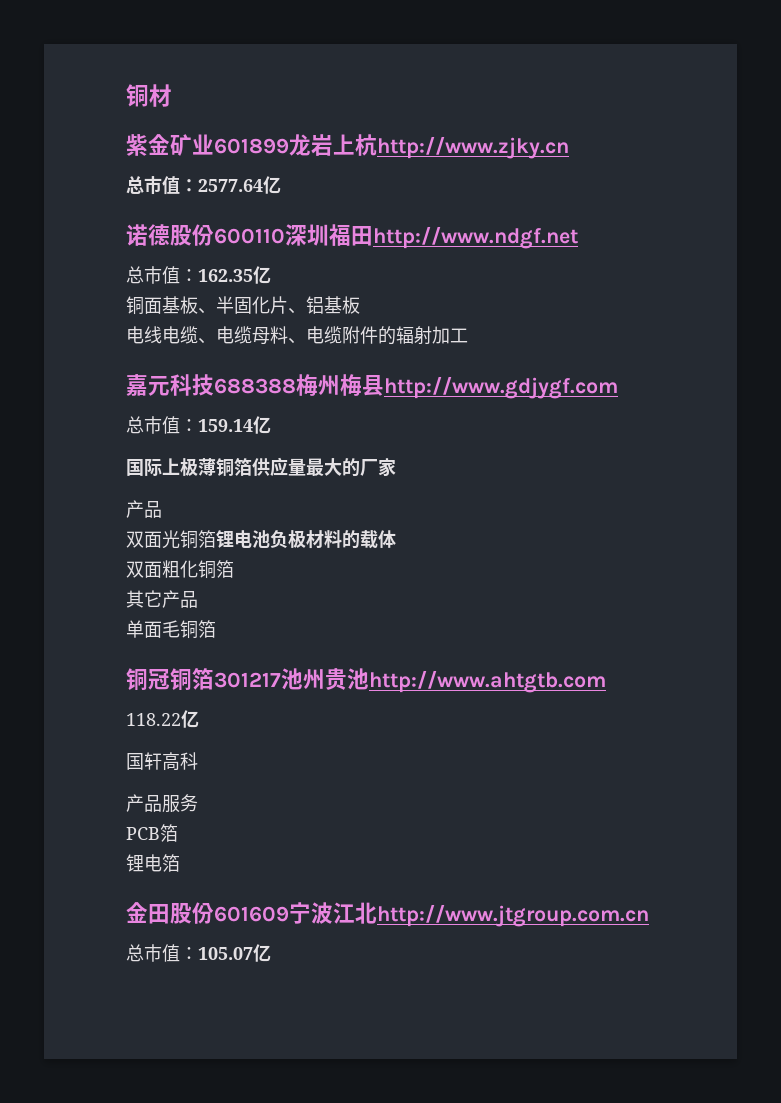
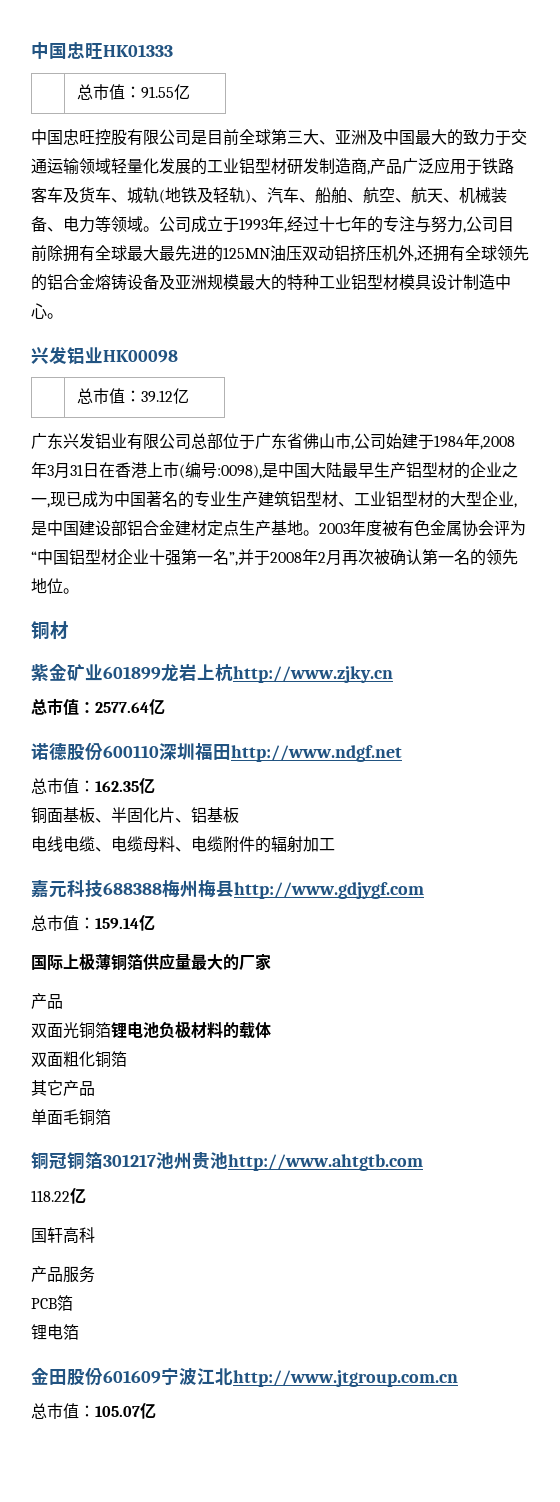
(126, 95) none -> [31,42,173,59] [76,84,190,100] [31,129,527,146] [31,157,514,175] [31,187,507,204] [31,216,514,233] [31,245,529,262] [31,274,511,291] [31,303,63,319] [31,346,178,364] [76,388,189,404] [31,433,515,450] [31,462,518,479] [31,491,517,508] [31,520,526,537] [31,549,518,566] [31,578,79,594] 中国忠旺HK01333 // | 总市值：91.55亿 // 中国忠旺控股有限公司是目前全球第三大、亚洲及中国最大的致力于交通运输领域轻量化发展的工业铝型材研发制造商,产品广泛应用于铁路客车及货车、城轨(地铁及轻轨)、汽车、船舶、航空、航天、机械装备、电力等领域。公司成立于1993年,经过十七年的专注与努力,公司目前除拥有全球最大最先进的125MN油压双动铝挤压机外,还拥有全球领先的铝合金熔铸设备及亚洲规模最大的特种工业铝型材模具设计制造中心。 // 兴发铝业HK00098 // | 总市值：39.12亿 // 广东兴发铝业有限公司总部位于广东省佛山市,公司始建于1984年,2008年3月31日在香港上市(编号:0098),是中国大陆最早生产铝型材的企业之一,现已成为中国著名的专业生产建筑铝型材、工业铝型材的大型企业,是中国建设部铝合金建材定点生产基地。2003年度被有色金属协会评为“中国铝型材企业十强第一名”,并于2008年2月再次被确认第一名的领先地位。 //

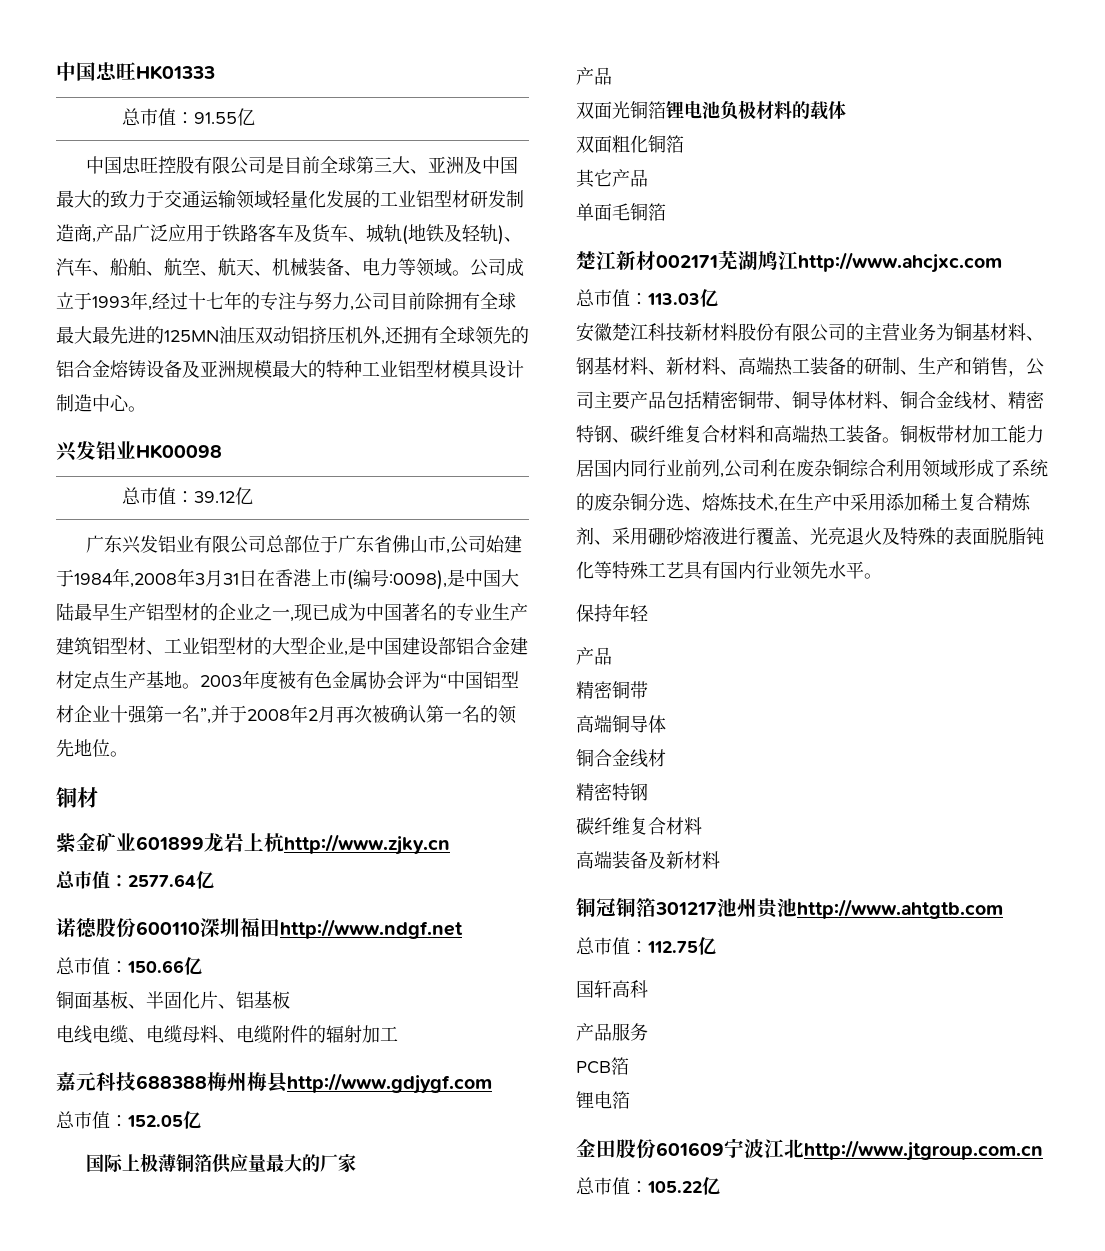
[95,781,139,792] 162.35 -> [127,960,184,973] 150.66
[95,918,139,929] 159.14 -> [127,1115,183,1127] 152.05
(111, 1117) none -> [576,250,1002,273] [576,289,718,307] [576,322,1044,342] [576,357,1044,377] [576,391,1044,410] [576,425,1044,444] [576,459,1048,478] [576,493,1031,512] [576,527,1044,545] [576,561,882,580] [576,603,649,622] [576,647,612,665] [576,681,648,699] [576,715,666,733] [576,749,666,768] [576,783,648,801] [576,817,702,835] [576,851,720,869] // 楚江新材002171芜湖鸠江http://www.ahcjxc.com // 总市值：113.03亿 // 安徽楚江科技新材料股份有限公司的主营业务为铜基材料、钢基材料、新材料、高端热工装备的研制、生产和销售，公司主要产品包括精密铜带、铜导体材料、铜合金线材、精密特钢、碳纤维复合材料和高端热工装备。铜板带材加工能力居国内同行业前列,公司利在废杂铜综合利用领域形成了系统的废杂铜分选、熔炼技术,在生产中采用添加稀土复合精炼剂、采用硼砂熔液进行覆盖、光亮退火及特殊的表面脱脂钝化等特殊工艺具有国内行业领先水平。 // 保持年轻 // 产品 // 精密铜带 // 高端铜导体 // 铜合金线材 // 精密特钢 // 碳纤维复合材料 // 高端装备及新材料
[31,1190,70,1202] 118.22 -> [576,937,698,955] 总市值：112.75
[95,1406,140,1417] 105.07 -> [647,1181,702,1193] 105.22

